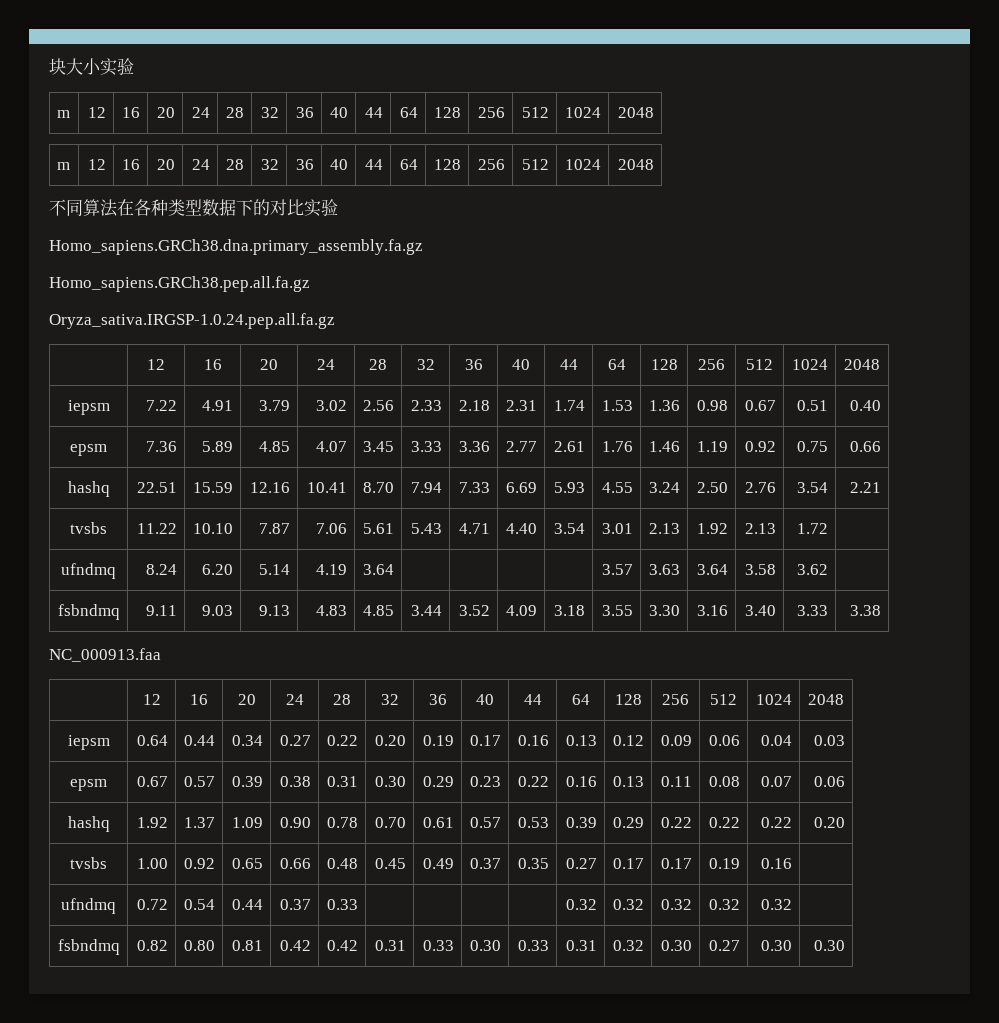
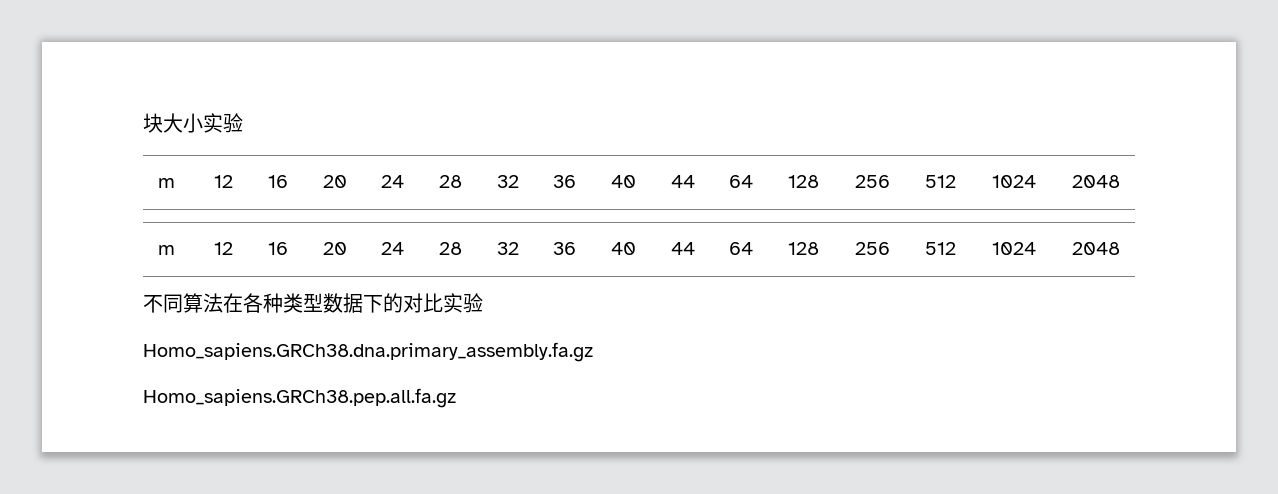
[49,313,335,329] [147,359,165,370] [203,359,222,370] [260,359,278,370] [317,359,335,370] [369,359,387,370] [416,359,435,370] [464,359,483,370] [512,359,530,370] [559,359,578,370] [607,359,626,370] [650,359,678,370] [698,359,725,370] [746,359,773,370] [791,359,828,370] [844,359,880,370] [67,400,110,415] [146,400,178,411] [202,400,234,411] [259,400,291,411] [316,400,348,411] [363,400,395,411] [411,400,443,411] [459,400,491,411] [506,400,538,411] [554,400,586,411] [602,400,634,411] [649,400,681,411] [697,400,729,411] [745,400,777,411] [797,400,829,411] [850,400,882,411] [70,444,107,456] [146,441,178,452] [202,441,234,452] [259,441,291,452] [316,441,348,452] [363,441,395,452] [411,441,443,452] [459,441,491,452] [506,441,538,452] [554,441,586,452] [602,441,634,452] [649,441,681,452] [697,441,729,452] [745,441,777,452] [797,441,829,452] [850,441,882,452] [67,481,110,497] [137,482,178,493] [193,482,234,493] [250,482,291,493] [307,482,348,493] [363,482,395,493] [411,482,443,493] [459,482,491,493] [506,482,538,493] [554,482,586,493] [602,482,634,493] [649,482,681,493] [697,482,729,493] [745,482,777,493] [797,482,829,493] [850,482,882,493] [70,522,107,534] [137,523,178,534] [193,523,234,534] [259,523,291,534] [316,523,348,534] [363,523,395,534] [411,523,443,534] [459,523,491,534] [506,523,538,534] [554,523,586,534] [602,523,634,534] [649,523,681,534] [697,523,729,534] [745,523,777,534] [797,523,829,534] [61,563,116,579] [146,564,178,575] [202,564,234,575] [259,564,291,575] [316,564,348,575] [363,564,395,575] [602,564,634,575] [649,564,681,575] [697,564,729,575] [745,564,777,575] [797,564,829,575] [57,604,120,620] [146,605,178,616] [202,605,234,616] [259,605,291,616] [316,605,348,616] [363,605,395,616] [411,605,443,616] [459,605,491,616] [506,605,538,616] [554,605,586,616] [602,605,634,616] [649,605,681,616] [697,605,729,616] [745,605,777,616] [797,605,829,616] [850,605,882,616] [49,648,161,662] [142,694,161,705] [190,694,208,705] [237,694,256,705] [285,694,304,705] [333,694,351,705] [380,694,399,705] [428,694,447,705] [476,694,494,705] [523,694,542,705] [571,694,590,705] [614,694,642,705] [662,694,689,705] [710,694,737,705] [755,694,792,705] [808,694,844,705] [67,735,110,750] [137,735,169,746] [184,735,216,746] [232,735,264,746] [280,735,312,746] [327,735,359,746] [375,735,407,746] [423,735,455,746] [470,735,502,746] [518,735,550,746] [566,735,598,746] [613,735,645,746] [661,735,693,746] [709,735,741,746] [761,735,793,746] [814,735,846,746] [70,779,107,791] [137,776,169,787] [184,776,216,787] [232,776,264,787] [280,776,312,787] [327,776,359,787] [375,776,407,787] [423,776,455,787] [470,776,502,787] [518,776,550,787] [566,776,598,787] [613,776,645,787] [661,776,693,787] [709,776,741,787] [761,776,793,787] [814,776,846,787] [67,816,110,832] [137,817,169,828] [184,817,216,828] [232,817,264,828] [280,817,312,828] [327,817,359,828] [375,817,407,828] [423,817,455,828] [470,817,502,828] [518,817,550,828] [566,817,598,828] [613,817,645,828] [661,817,693,828] [709,817,741,828] [761,817,793,828] [814,817,846,828] [70,857,107,869] [137,858,169,869] [184,858,216,869] [232,858,264,869] [280,858,312,869] [327,858,359,869] [375,858,407,869] [423,858,455,869] [470,858,502,869] [518,858,550,869] [566,858,598,869] [613,858,645,869] [661,858,693,869] [709,858,741,869] [761,858,793,869] [61,898,116,914] [137,899,169,910] [184,899,216,910] [232,899,264,910] [280,899,312,910] [327,899,359,910] [566,899,598,910] [613,899,645,910] [661,899,693,910] [709,899,741,910] [761,899,793,910] [57,939,120,955] [137,940,169,951] [184,940,216,951] [232,940,264,951] [280,940,312,951] [327,940,359,951] [375,940,407,951] [423,940,455,951] [470,940,502,951] [518,940,550,951] [566,940,598,951] [613,940,645,951] [661,940,693,951] [709,940,741,951] [761,940,793,951] [814,940,846,951] // Oryza_sativa.IRGSP-1.0.24.pep.all.fa.gz // | 12 | 16 | 20 | 24 | 28 | 32 | 36 | 40 | 44 | 64 | 128 | 256 | 512 | 1024 | 2048 // iepsm | 7.22 | 4.91 | 3.79 | 3.02 | 2.56 | 2.33 | 2.18 | 2.31 | 1.74 | 1.53 | 1.36 | 0.98 | 0.67 | 0.51 | 0.40 // epsm | 7.36 | 5.89 | 4.85 | 4.07 | 3.45 | 3.33 | 3.36 | 2.77 | 2.61 | 1.76 | 1.46 | 1.19 | 0.92 | 0.75 | 0.66 // hashq | 22.51 | 15.59 | 12.16 | 10.41 | 8.70 | 7.94 | 7.33 | 6.69 | 5.93 | 4.55 | 3.24 | 2.50 | 2.76 | 3.54 | 2.21 // tvsbs | 11.22 | 10.10 | 7.87 | 7.06 | 5.61 | 5.43 | 4.71 | 4.40 | 3.54 | 3.01 | 2.13 | 1.92 | 2.13 | 1.72 | // ufndmq | 8.24 | 6.20 | 5.14 | 4.19 | 3.64 | | | | | 3.57 | 3.63 | 3.64 | 3.58 | 3.62 | // fsbndmq | 9.11 | 9.03 | 9.13 | 4.83 | 4.85 | 3.44 | 3.52 | 4.09 | 3.18 | 3.55 | 3.30 | 3.16 | 3.40 | 3.33 | 3.38 // NC_000913.faa // | 12 | 16 | 20 | 24 | 28 | 32 | 36 | 40 | 44 | 64 | 128 | 256 | 512 | 1024 | 2048 // iepsm | 0.64 | 0.44 | 0.34 | 0.27 | 0.22 | 0.20 | 0.19 | 0.17 | 0.16 | 0.13 | 0.12 | 0.09 | 0.06 | 0.04 | 0.03 // epsm | 0.67 | 0.57 | 0.39 | 0.38 | 0.31 | 0.30 | 0.29 | 0.23 | 0.22 | 0.16 | 0.13 | 0.11 | 0.08 | 0.07 | 0.06 // hashq | 1.92 | 1.37 | 1.09 | 0.90 | 0.78 | 0.70 | 0.61 | 0.57 | 0.53 | 0.39 | 0.29 | 0.22 | 0.22 | 0.22 | 0.20 // tvsbs | 1.00 | 0.92 | 0.65 | 0.66 | 0.48 | 0.45 | 0.49 | 0.37 | 0.35 | 0.27 | 0.17 | 0.17 | 0.19 | 0.16 | // ufndmq | 0.72 | 0.54 | 0.44 | 0.37 | 0.33 | | | | | 0.32 | 0.32 | 0.32 | 0.32 | 0.32 | // fsbndmq | 0.82 | 0.80 | 0.81 | 0.42 | 0.42 | 0.31 | 0.33 | 0.30 | 0.33 | 0.31 | 0.32 | 0.30 | 0.27 | 0.30 | 0.30 -> (456, 398) none

